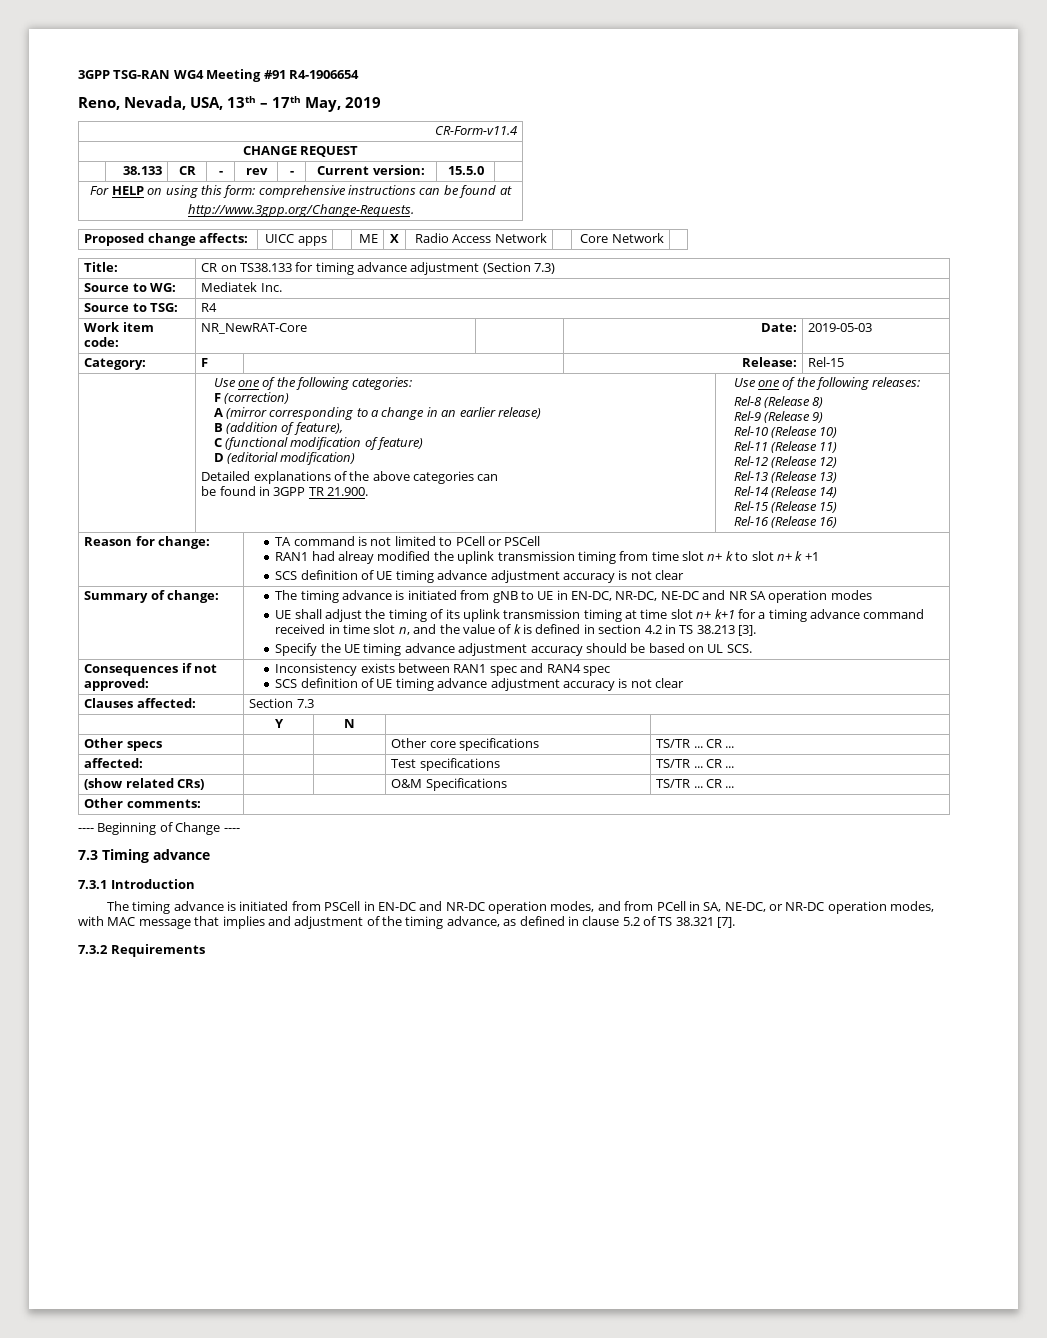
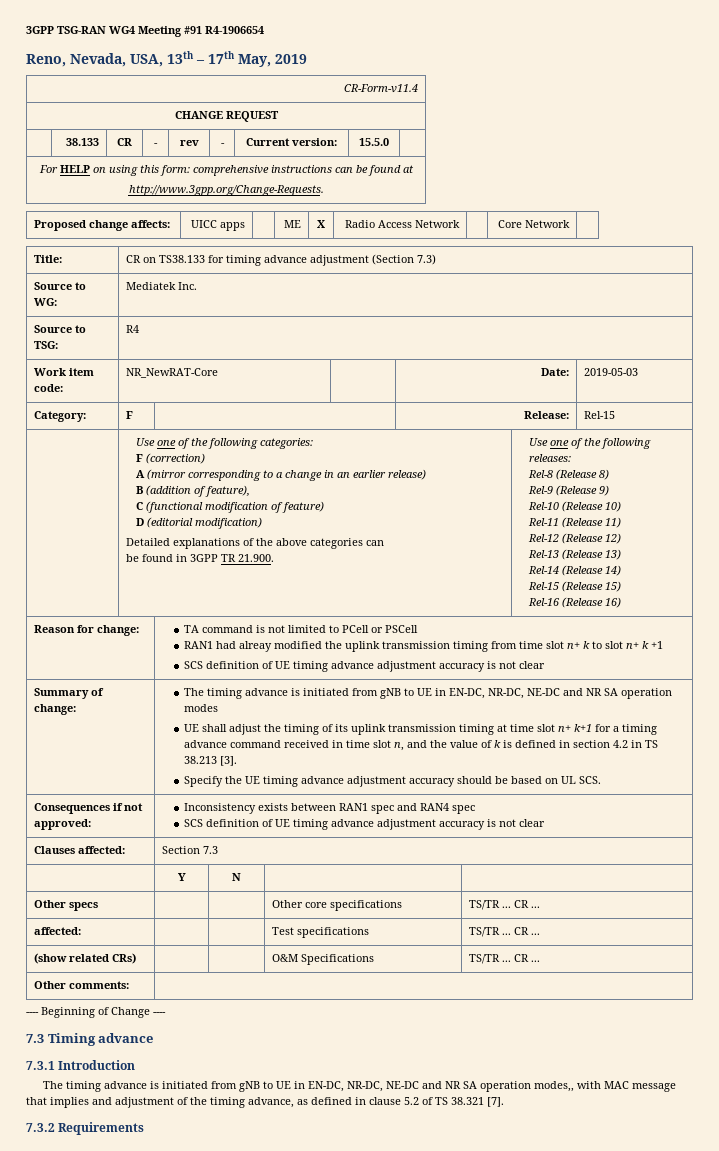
[324,901,935,914] PSCell in EN-DC and NR-DC operation modes, and from PCell in SA, NE-DC, or NR-DC operation modes, -> [238,1081,574,1092] gNB to UE in EN-DC, NR-DC, NE-DC and NR SA operation modes,,

